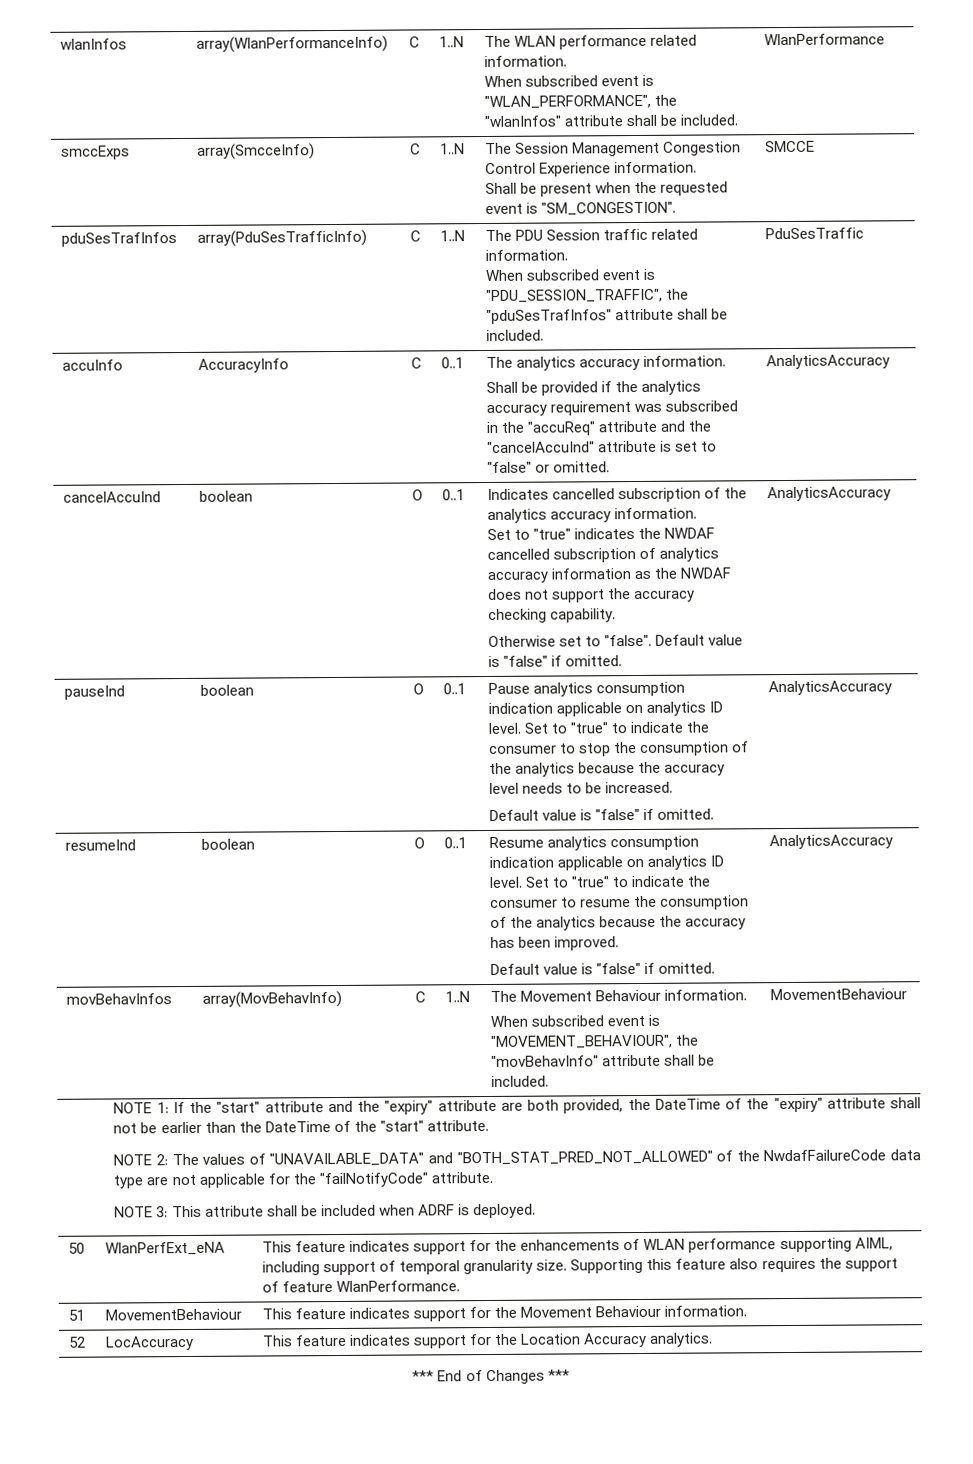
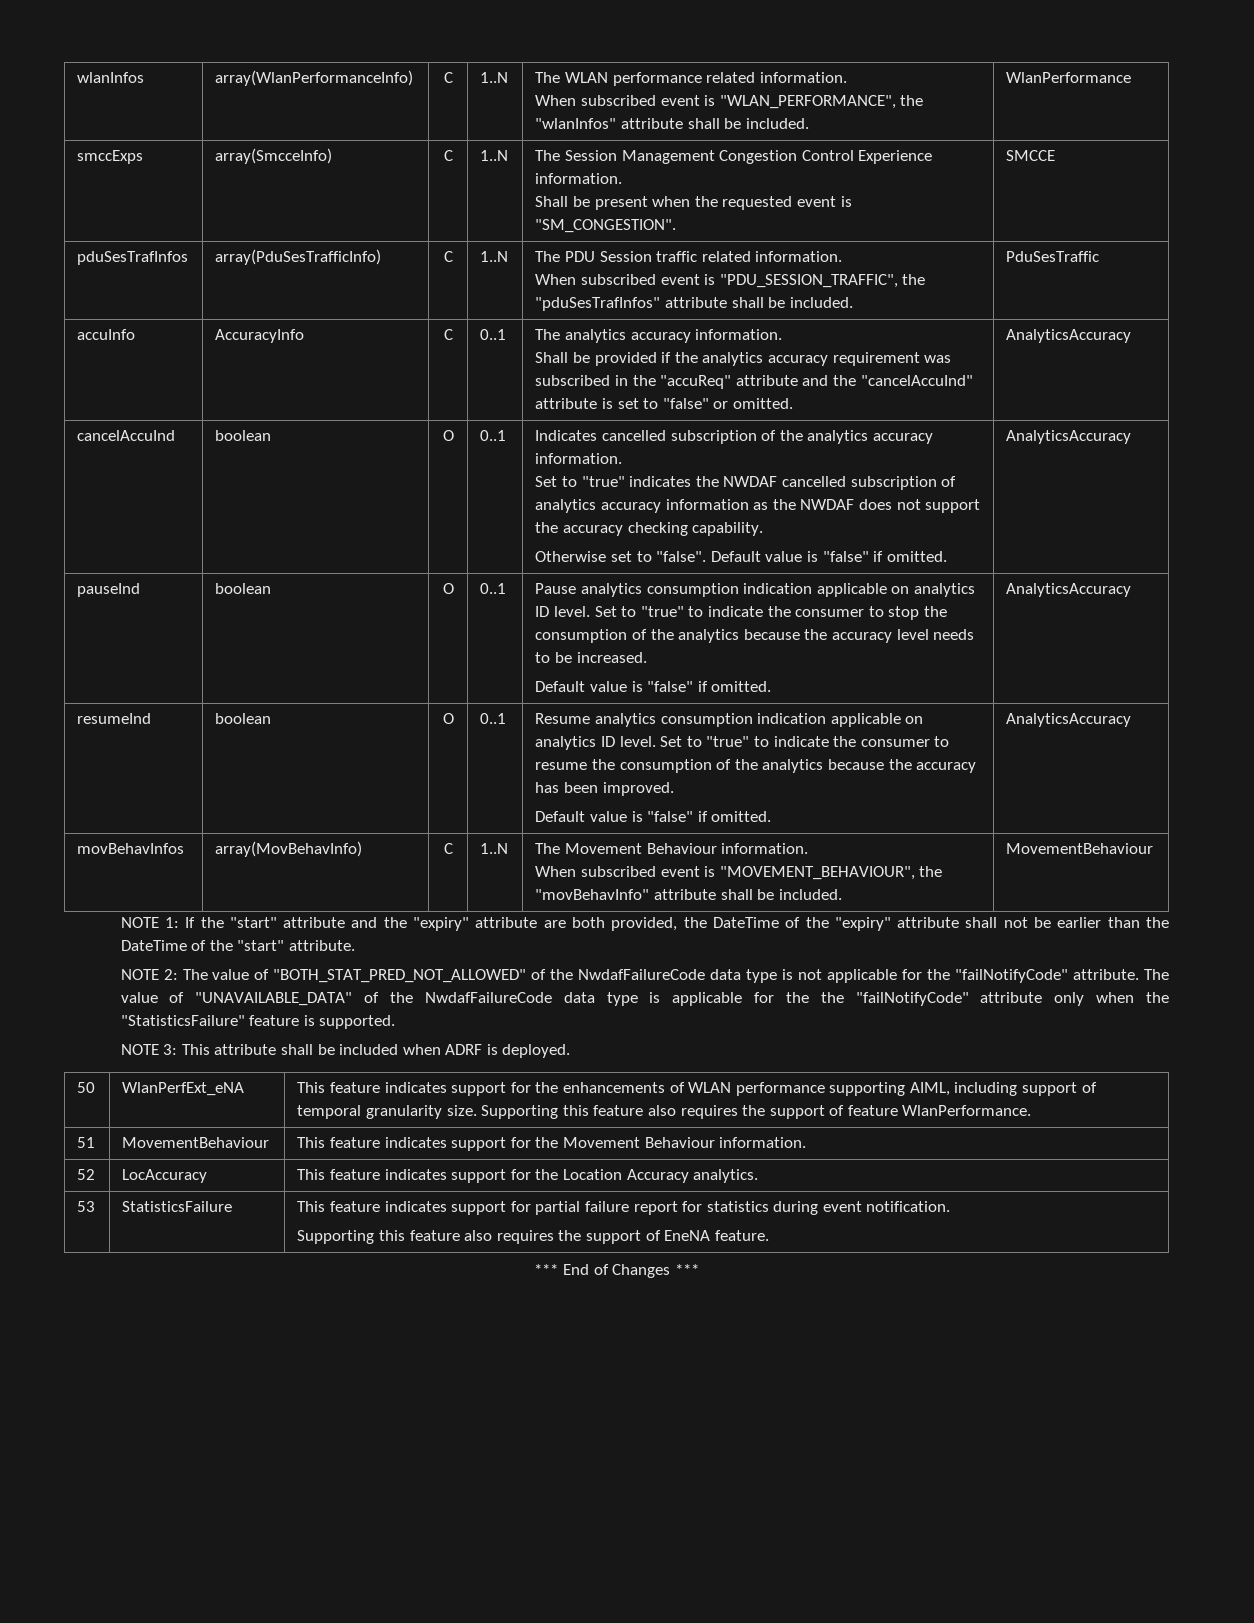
[202,1152,454,1167] values of "UNAVAILABLE_DATA" and -> [212,969,270,980] value of
[146,1177,169,1186] are -> [782,969,794,980] is
(493, 1177) none -> [1144,969,1170,980] [120,992,1169,1006] [120,1015,396,1029] The value of "UNAVAILABLE_DATA" of the NwdafFailureCode data type is applicable for the the "failNotifyCode" attribute only when the "StatisticsFailure" feature is supported.
(714, 1339) none -> [77,1201,96,1212] [122,1201,233,1212] [297,1201,951,1215] [297,1230,769,1244] // 53 | StatisticsFailure | This feature indicates support for partial failure report for statistics during event notification. // Supporting this feature also requires the support of EneNA feature.

